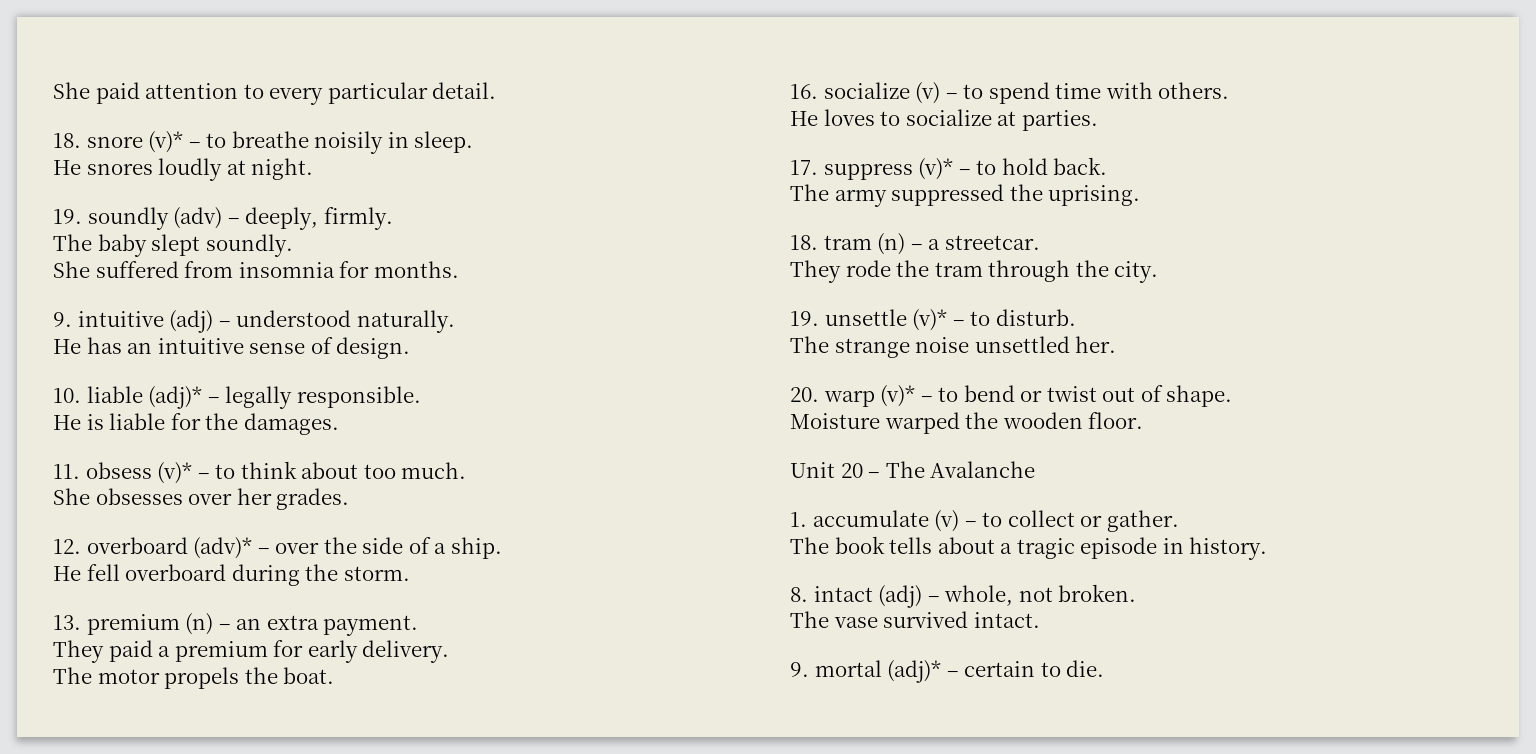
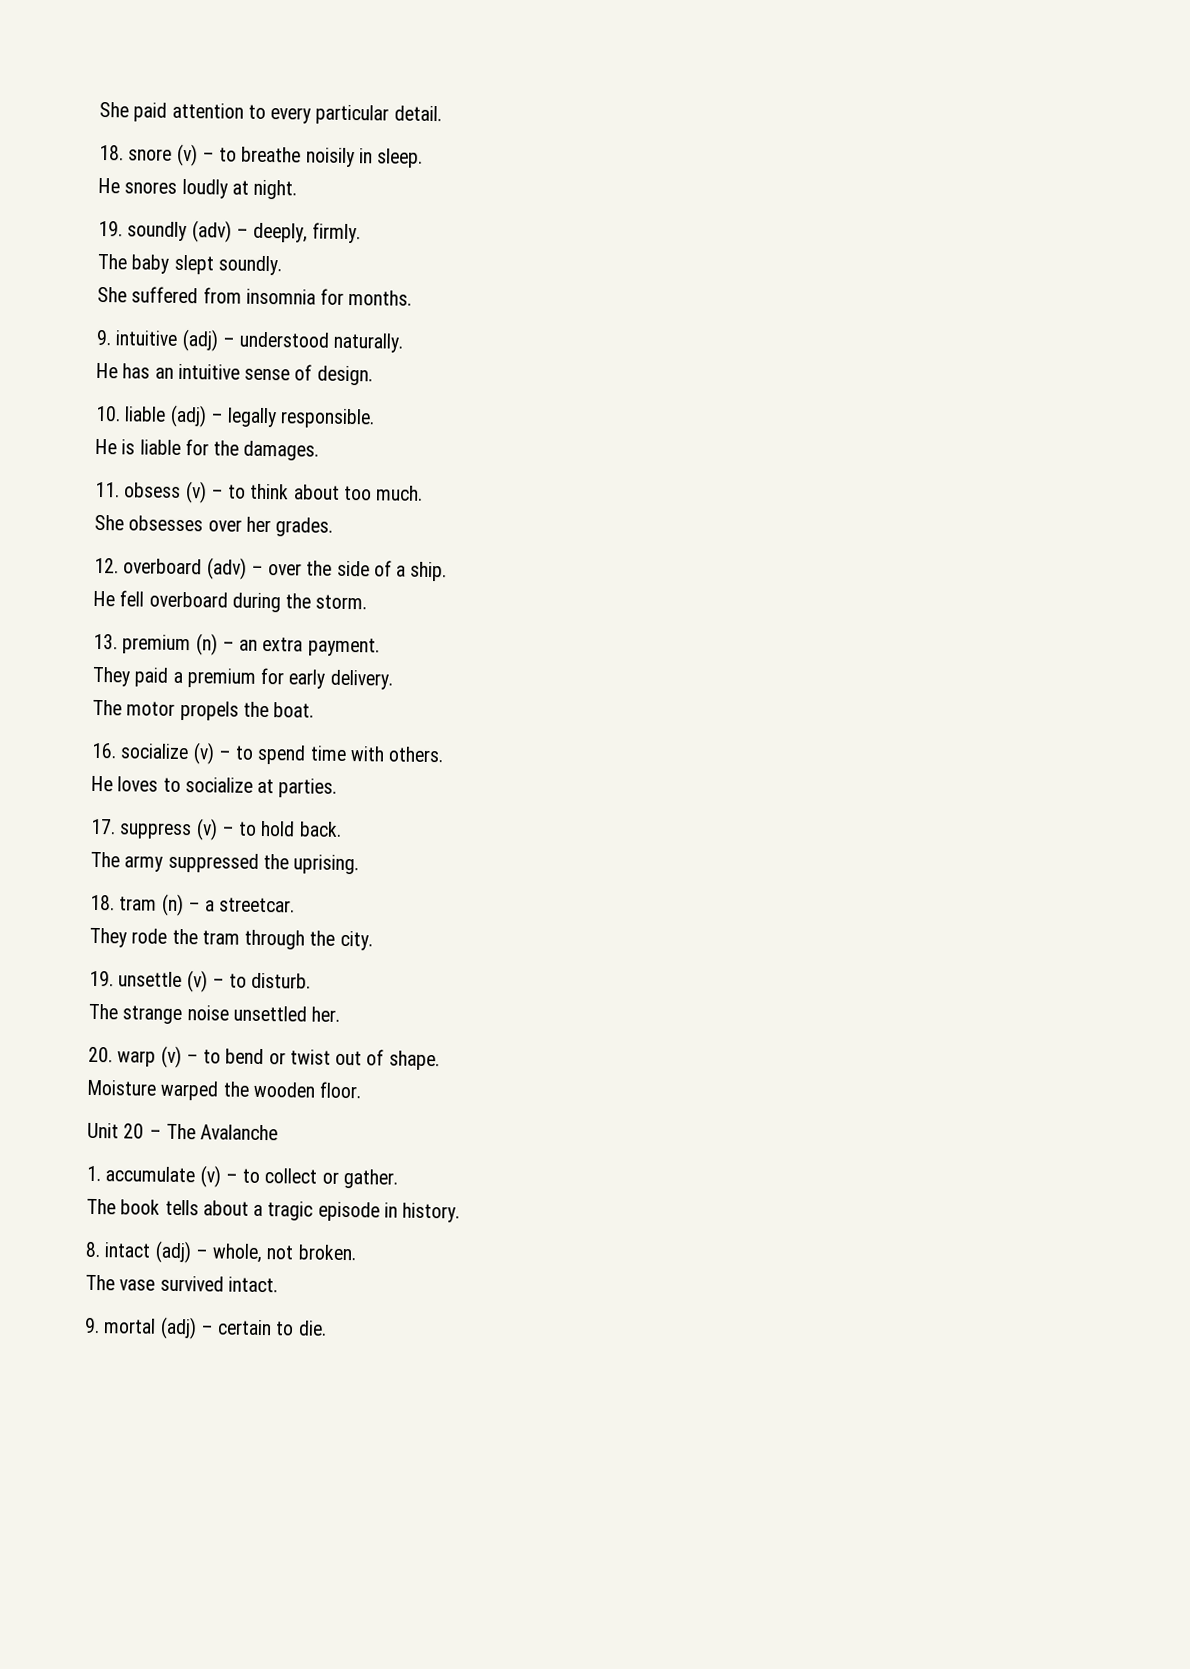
[148,131,184,153] (v)* -> [176,143,198,167] (v)
[148,386,203,409] (adj)* -> [169,404,207,428] (adj)
[157,462,193,484] (v)* -> [184,481,207,504] (v)
[193,537,253,559] (adv)* -> [206,557,247,580] (adv)
[918,158,954,180] (v)* -> [195,818,218,841] (v)
[912,309,948,331] (v)* -> [186,970,208,993] (v)
[880,385,916,407] (v)* -> [160,1045,182,1069] (v)
[887,660,942,683] (adj)* -> [159,1316,197,1340] (adj)

